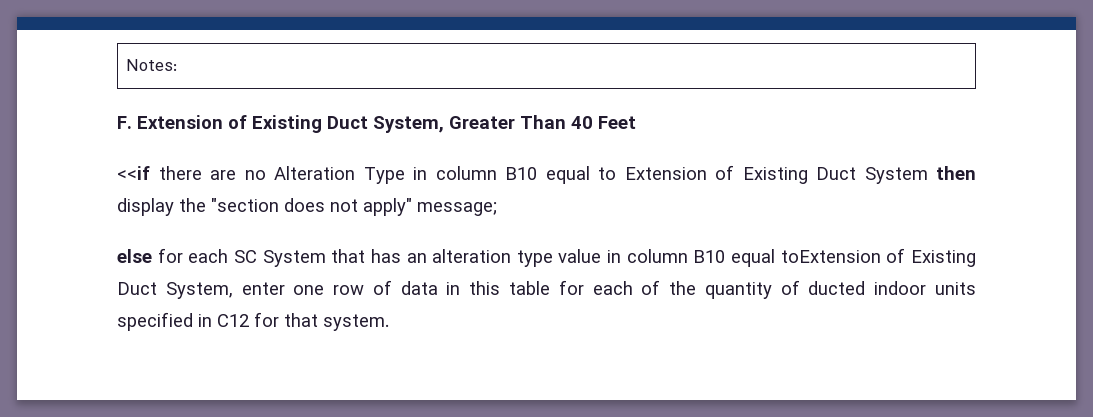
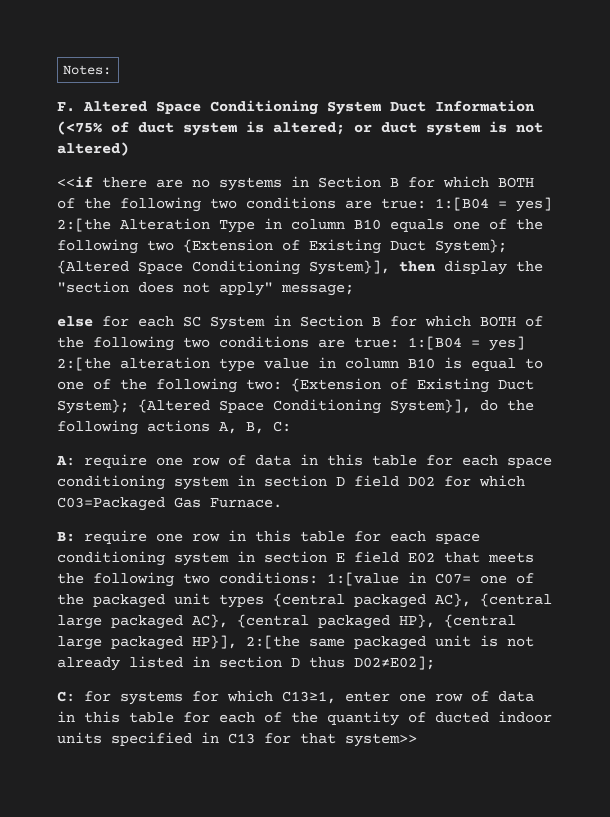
[137,115,636,133] [117,166,266,180] Extension of Existing Duct System, Greater Than 40 Feet // <<if there are no -> [83,100,535,115] [57,121,543,136] [57,142,129,156] [57,176,534,191] [57,197,552,212] [57,218,111,232] Altered Space Conditioning System Duct Information (<75% of duct system is altered; or duct system is not altered) // <<if there are no systems in Section B for which BOTH of the following two conditions are true: 1:[B04 = yes] 2:[the
[545,165,928,184] equal to Extension of Existing Duct System -> [390,219,543,232] [57,239,507,254] [57,260,390,275] equals one of the following two {Extension of Existing Duct System}; {Altered Space Conditioning System}],
[331,249,427,263] that has an -> [273,315,543,327] [57,336,525,351] [57,357,111,371] in Section B for which BOTH of the following two conditions are true: 1:[B04 = yes] 2:[the
[731,248,976,267] [117,282,233,299] equal toExtension of Existing Duct System, -> [444,357,543,371] [57,378,534,393] [57,399,534,414] [57,420,291,435] [56,454,552,468] [57,475,525,490] [57,497,282,511] [57,530,480,544] [57,551,534,566] [57,572,534,587] [57,593,552,608] [57,614,516,629] [57,635,534,650] [57,656,435,671] [57,690,336,705] is equal to one of the following two: {Extension of Existing Duct System}; {Altered Space Conditioning System}], do the following actions A, B, C: // A: require one row of data in this table for each space conditioning system in section D field D02 for which C03=Packaged Gas Furnace. // B: require one row in this table for each space conditioning system in section E field E02 that meets the following two conditions: 1:[value in C07= one of the packaged unit types {central packaged AC}, {central large packaged AC}, {central packaged HP}, {central large packaged HP}], 2:[the same packaged unit is not already listed in section D thus D02≠E02]; // C: for systems for which C13≥1,
[217,314,249,327] C12 -> [228,733,255,744] C13
[323,314,389,331] system. -> [345,733,417,747] system>>

